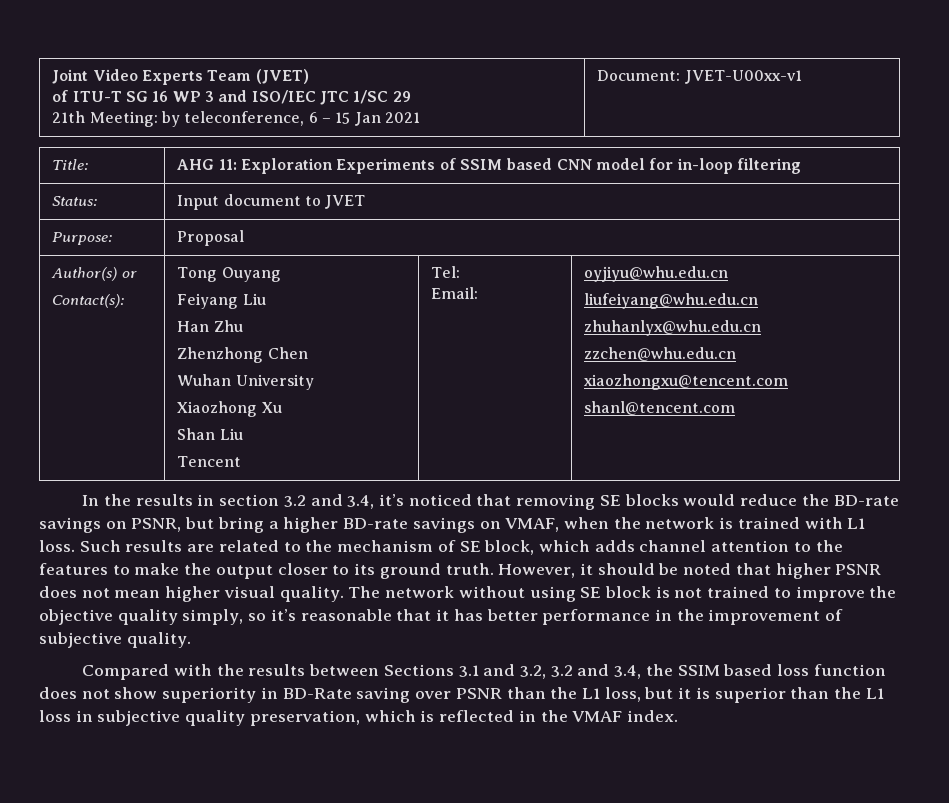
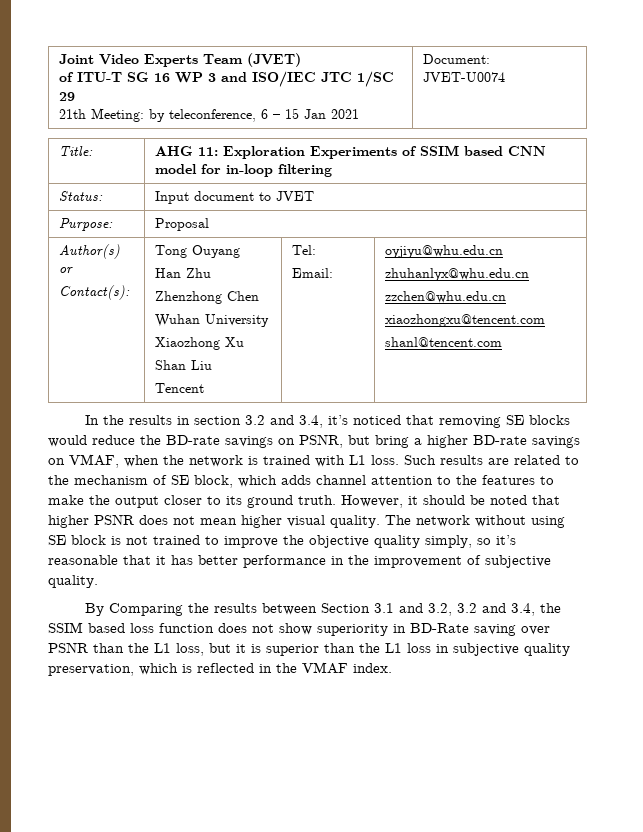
[684,70,802,84] JVET-U00xx-v1 -> [422,72,505,82] JVET-U0074
[177,293,266,309] // Feiyang Liu -> (240, 251) none
[584,293,759,309] // liufeiyang@whu.edu.cn -> (503, 251) none
[82,664,212,680] Compared with -> [85,603,184,616] By Comparing
[383,664,454,676] Sections -> [321,603,371,613] Section

